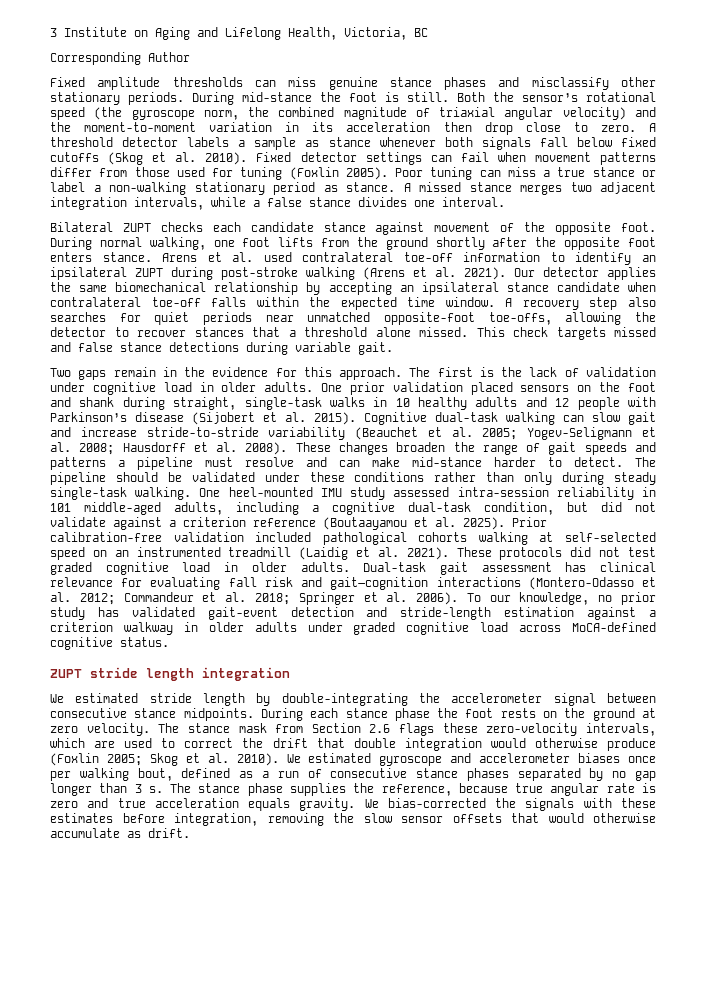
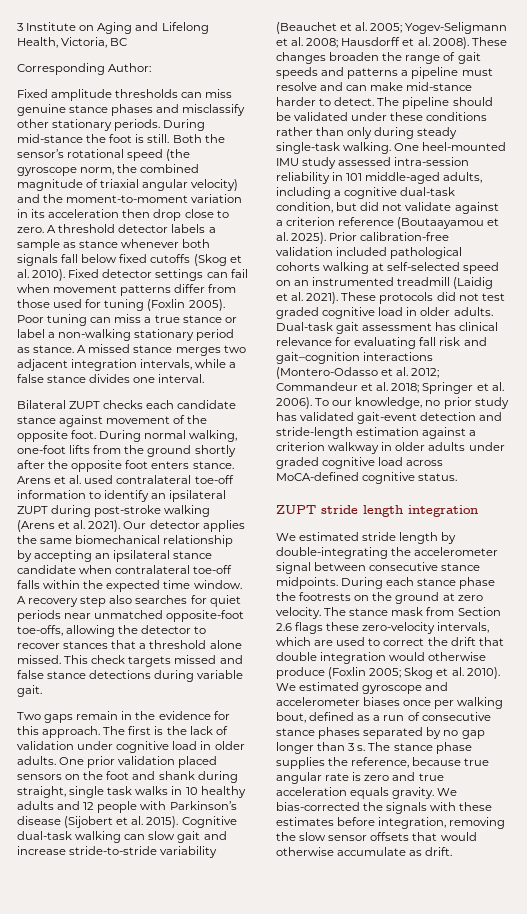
[148,52,190,62] Author -> [108,63,152,72] Author:
[213,237,271,247] one foot -> [17,445,66,454] one-foot
[244,397,322,410] single-task -> [69,786,133,798] single task
[465,708,536,718] foot rests -> [299,592,352,601] footrests

